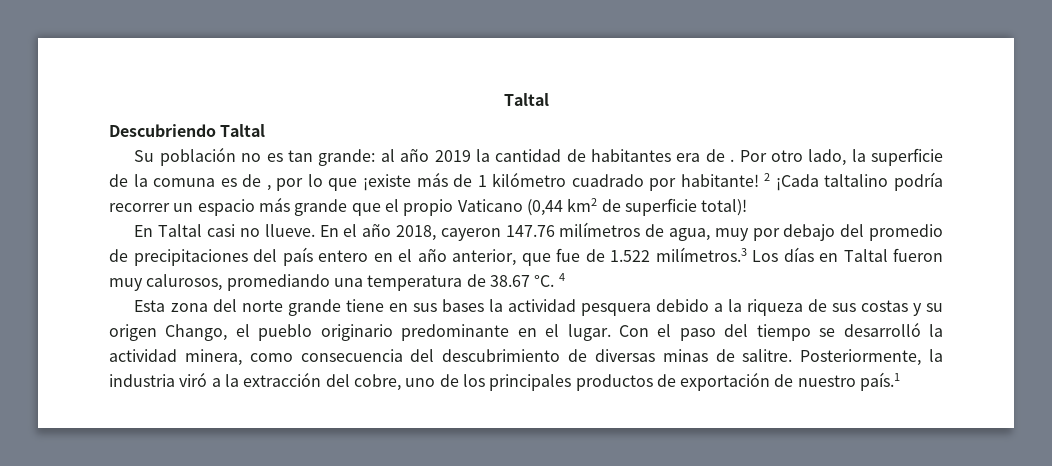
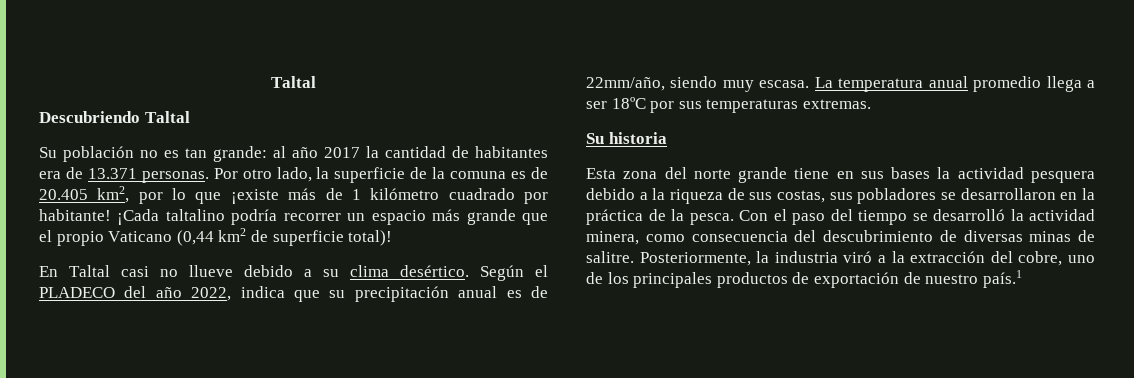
[434,150,471,162] 2019 -> [324,147,360,158] 2017
[730,159,735,162] . -> [87,168,209,183] 13.371 personas.
[266,184,271,191] , -> [39,186,130,203] 20.405 km2,
[764,173,771,181] 2 -> (111, 215) none
[264,222,943,241] [109,247,943,266] [109,273,565,291] llueve. En el año 2018, cayeron 147.76 milímetros de agua, muy por debajo del promedio de precipitaciones del país entero en el año anterior, que fue de 1.522 milímetros.3 Los días en Taltal fueron muy calurosos, promediando una temperatura de 38.67 °C. 4 -> [189,265,548,281] [39,286,548,302] [586,76,1095,92] [586,97,871,113] [586,132,667,144] llueve debido a su clima desértico. Según el PLADECO del año 2022, indica que su precipitación anual es de 22mm/año, siendo muy escasa. La temperatura anual promedio llega a ser 18ºC por sus temperaturas extremas. // Su historia
[860,300,944,316] [109,324,611,341] costas y su origen Chango, el pueblo originario predominante en el lugar. -> [777,188,1095,204] [586,209,734,225] costas, sus pobladores se desarrollaron en la práctica de la pesca.

